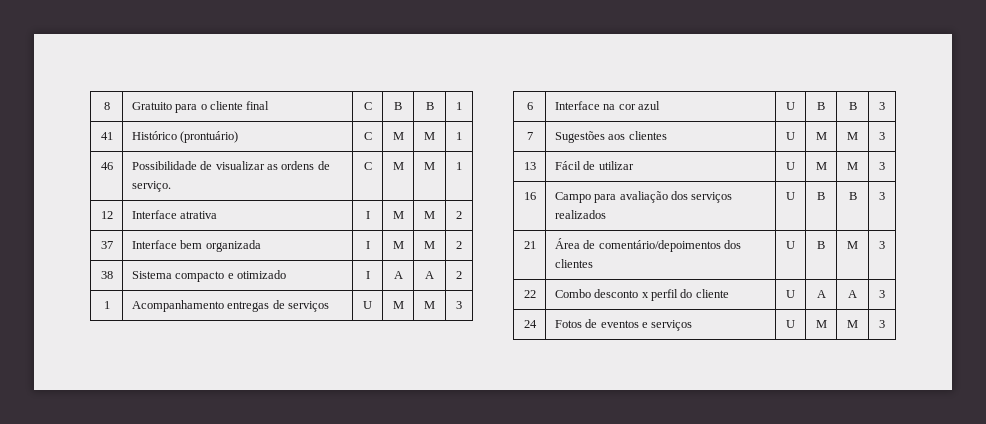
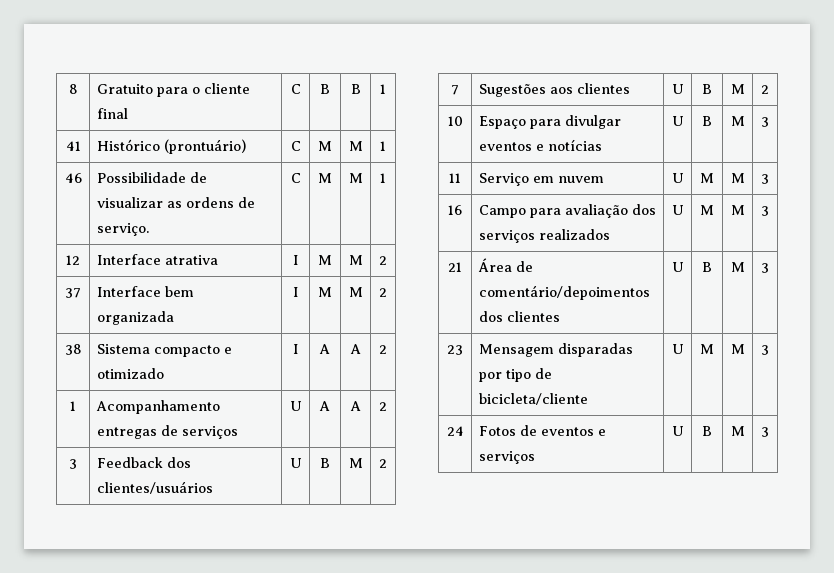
[392,301,404,309] [424,301,435,309] [456,301,462,309] [526,102,533,110] [554,101,660,110] [786,102,795,110] [817,102,825,110] [848,102,857,110] [879,102,885,110] M | M | 3 // 6 | Interface na cor azul | U | B | B | 3 -> [319,401,330,411] [349,401,361,411] [379,402,387,411] [69,459,77,469] [96,457,191,468] [96,481,213,494] [289,458,302,468] [320,458,330,468] [348,458,363,468] [379,459,387,468] A | A | 2 // 3 | Feedback dos clientes/usuários | U | B | M | 2
[815,132,827,140] [847,132,858,140] [879,132,885,140] [523,162,536,170] [554,161,634,170] | M | M | 3 // 13 | Fácil de utilizar -> [702,84,712,94] [730,84,745,94] [761,85,769,94] [447,116,463,126] [478,115,621,129] [478,139,602,151] [671,116,684,126] [702,116,712,126] [730,116,745,126] [761,117,769,127] [449,173,461,183] [478,173,604,186] | B | M | 2 // 10 | Espaço para divulgar eventos e notícias | U | B | M | 3 // 11 | Serviço em nuvem
[817,192,825,200] [848,192,857,200] B | B -> [700,205,714,215] [730,205,745,215] M | M
[523,290,536,298] [554,289,729,301] [786,290,795,298] [816,290,826,298] [848,290,857,298] 22 | Combo desconto x perfil do cliente | U | A | A -> [447,345,463,355] [478,343,633,357] [478,368,552,382] [478,393,588,405] [671,344,684,354] [700,344,714,354] [730,344,745,354] 23 | Mensagem disparadas por tipo de bicicleta/cliente | U | M | M
[815,320,827,328] M -> [702,426,712,436] B

